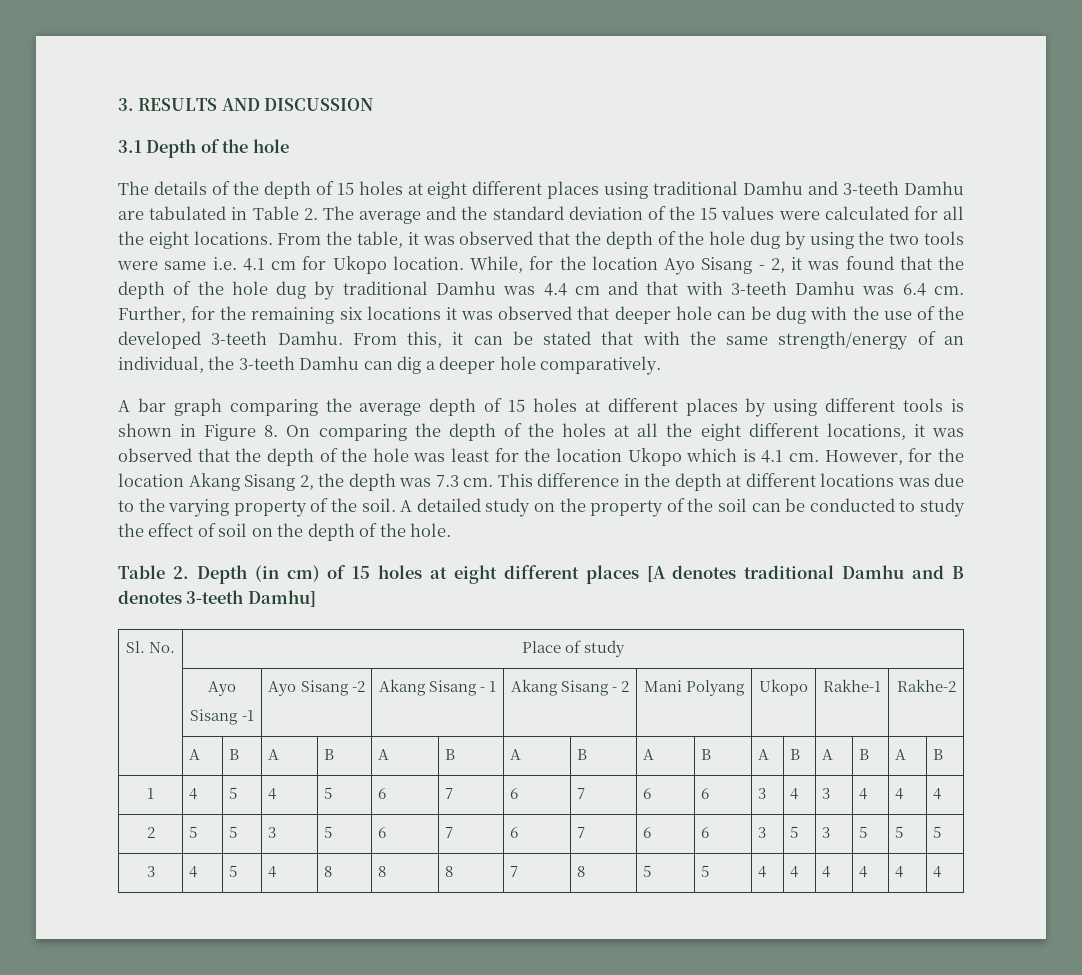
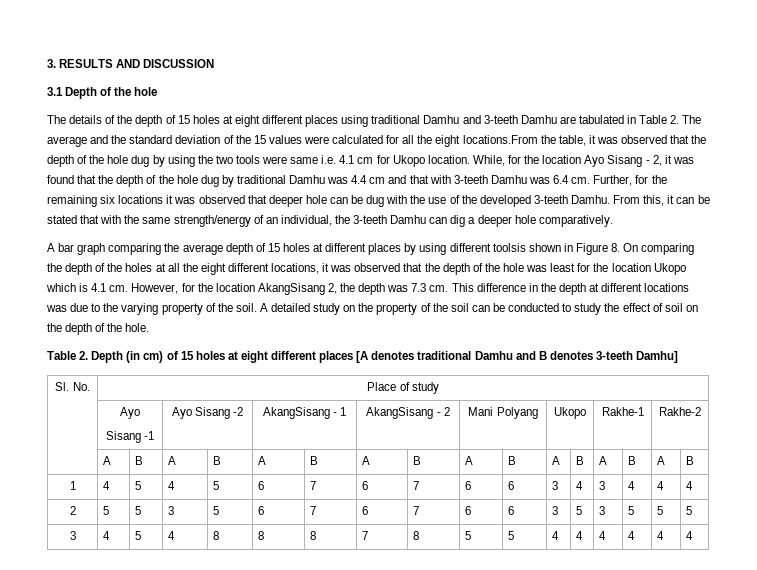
[193,231,322,245] locations. From -> [462,135,538,144] locations.From
[903,398,964,412] tools is -> [492,243,526,252] toolsis
[188,473,295,491] Akang Sisang -> [257,283,325,295] AkangSisang
[378,679,477,696] Akang Sisang -> [262,407,330,419] AkangSisang
[510,679,609,696] Akang Sisang -> [366,407,434,419] AkangSisang

